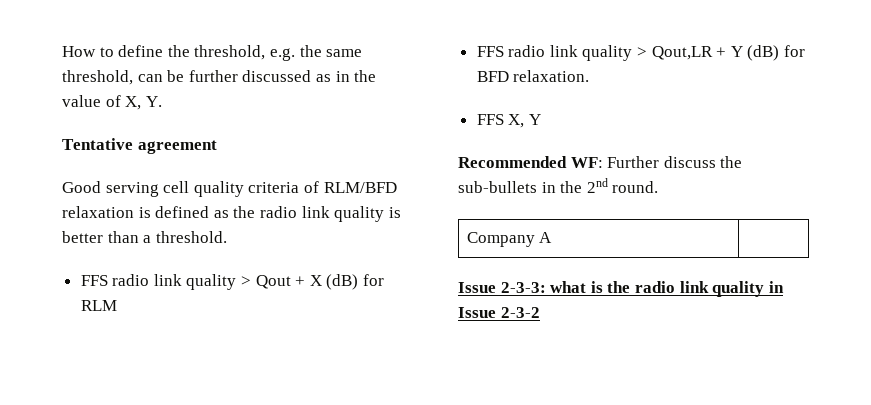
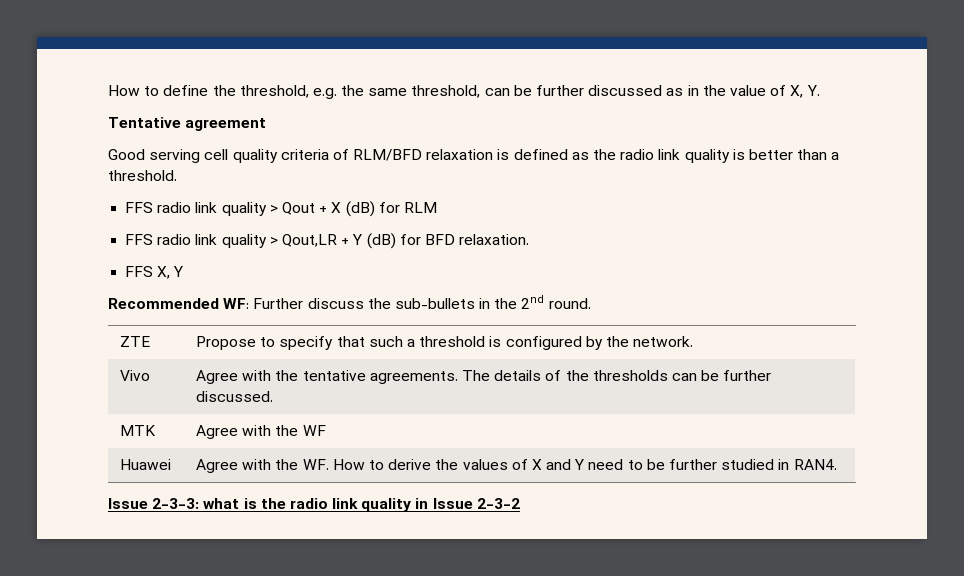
[466,232,553,247] Company A | -> [120,336,151,347] [196,336,694,350] [120,370,151,381] [196,370,772,384] [196,391,274,402] [120,425,157,436] [196,425,326,439] [120,459,172,470] [196,459,837,473] ZTE | Propose to specify that such a threshold is configured by the network. // Vivo | Agree with the tentative agreements. The details of the thresholds can be further discussed. // MTK | Agree with the WF // Huawei | Agree with the WF. How to derive the values of X and Y need to be further studied in RAN4.

